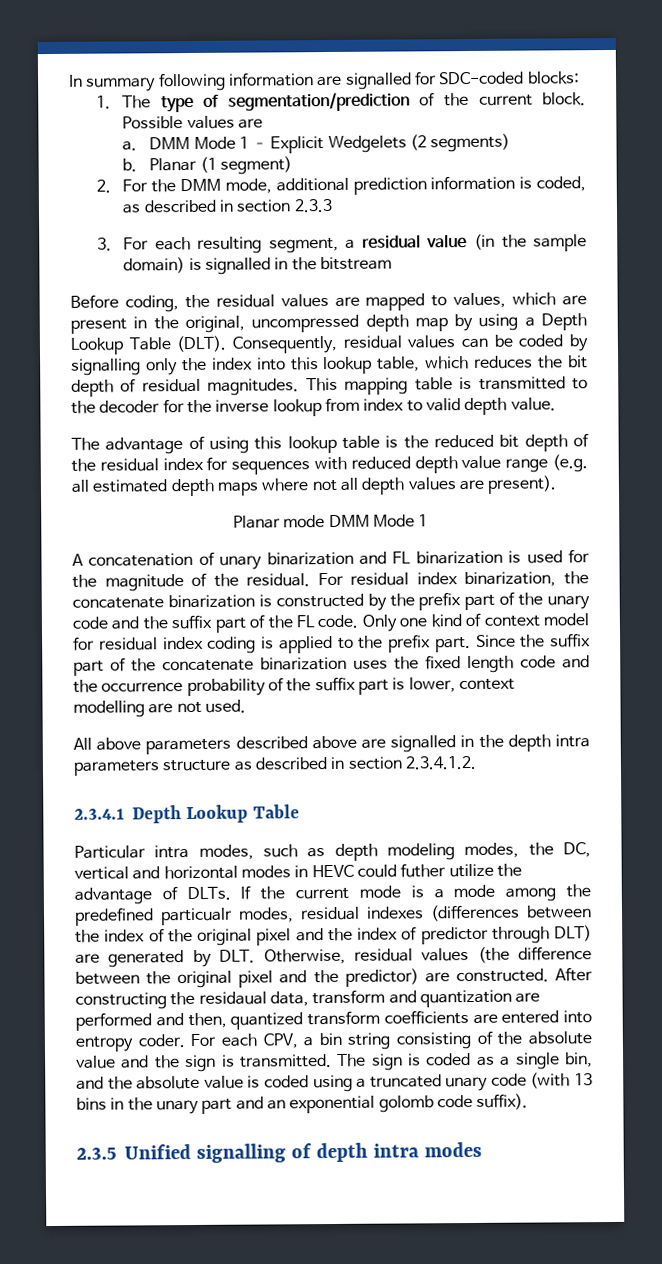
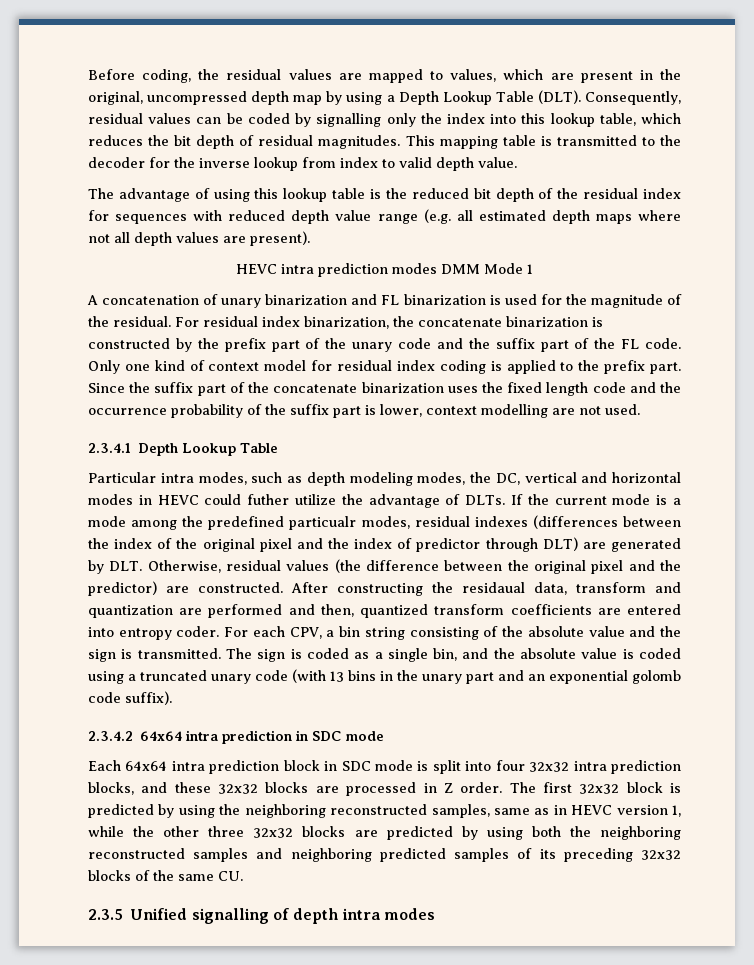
[69,71,580,92] [95,92,587,113] [122,115,264,130] [122,133,511,154] [122,156,292,175] [95,175,587,195] [122,198,332,214] [96,233,588,254] [123,256,393,275] In summary following information are signalled for SDC-coded blocks: // 1. The type of segmentation/prediction of the current block. Possible values are // a. DMM Mode 1 – Explicit Wedgelets (2 segments) // b. Planar (1 segment) // 2. For the DMM mode, additional prediction information is coded, as described in section 2.3.3 // 3. For each resulting segment, a residual value (in the sample domain) is signalled in the bitstream // -> (88, 74) none
[232,515,326,529] Planar mode -> [236,263,437,277] HEVC intra prediction modes
[73,734,590,755] [73,755,476,776] // All above parameters described above are signalled in the depth intra parameters structure as described in section 2.3.4.1.2. -> (640, 409) none
(529, 1101) none -> [88,730,385,744] [88,760,682,774] [88,782,681,796] [88,804,681,818] [88,826,681,840] [88,848,681,862] [88,870,243,881] // 2.3.4.2 64x64 intra prediction in SDC mode // Each 64x64 intra prediction block in SDC mode is split into four 32x32 intra prediction blocks, and these 32x32 blocks are processed in Z order. The first 32x32 block is predicted by using the neighboring reconstructed samples, same as in HEVC version 1, while the other three 32x32 blocks are predicted by using both the neighboring reconstructed samples and neighboring predicted samples of its preceding 32x32 blocks of the same CU.

